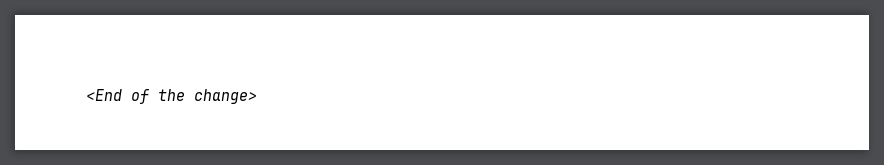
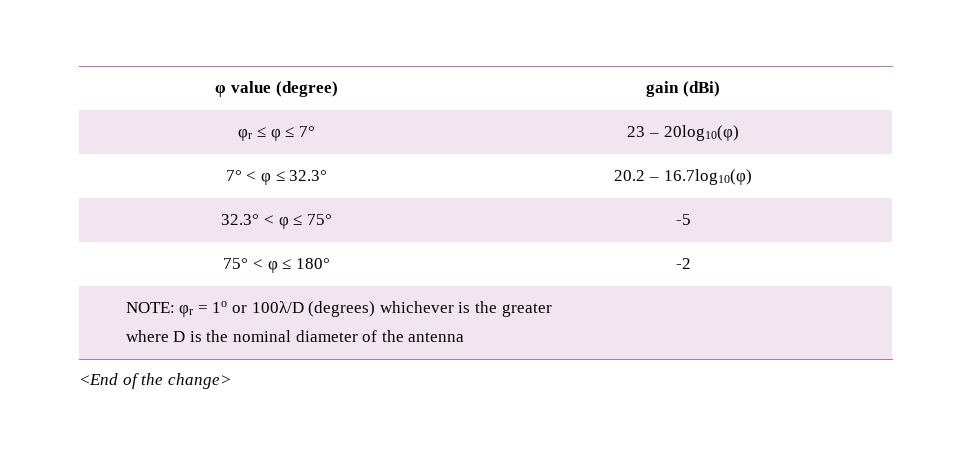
(86, 95) none -> [215,81,338,97] [646,81,720,97] [238,126,315,141] [627,125,739,141] [225,170,328,185] [614,169,752,185] [221,214,332,229] [675,214,691,225] [223,258,330,273] [675,258,691,269] [125,301,552,317] [125,330,465,342] φ value (degree) | gain (dBi) // φr ≤ φ ≤ 7° | 23 – 20log10(φ) // 7° < φ ≤ 32.3° | 20.2 – 16.7log10(φ) // 32.3° < φ ≤ 75° | -5 // 75° < φ ≤ 180° | -2 // NOTE: φr = 1o or 100λ/D (degrees) whichever is the greater // where D is the nominal diameter of the antenna //

